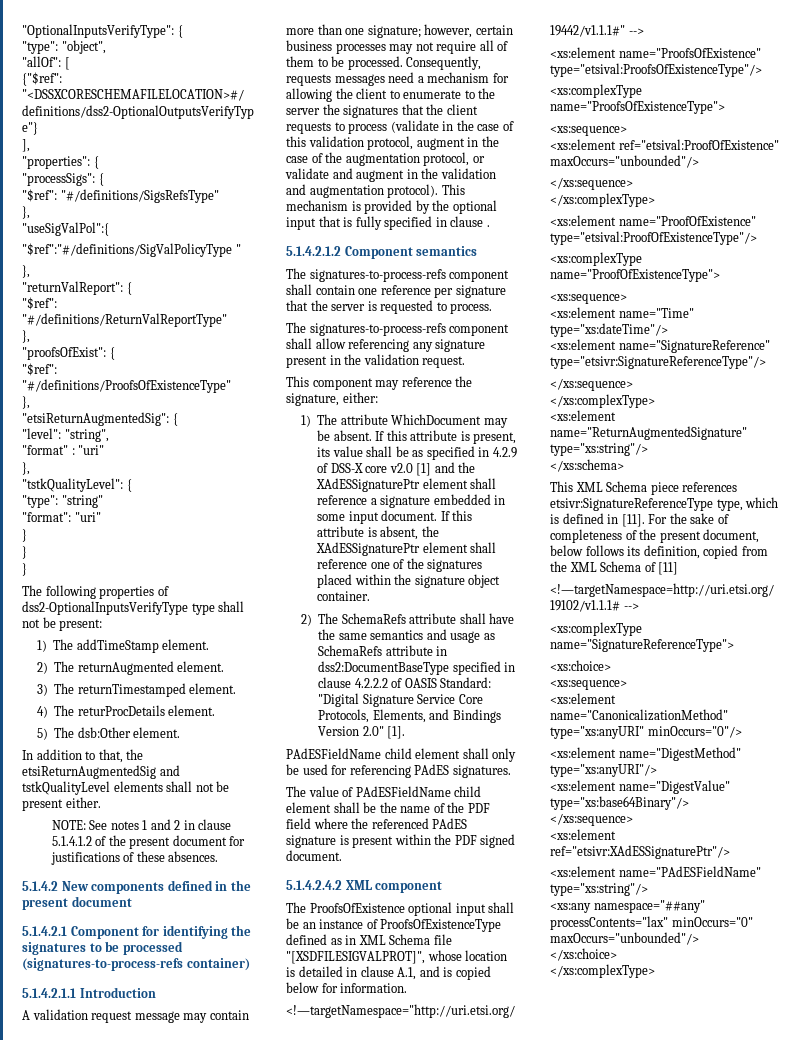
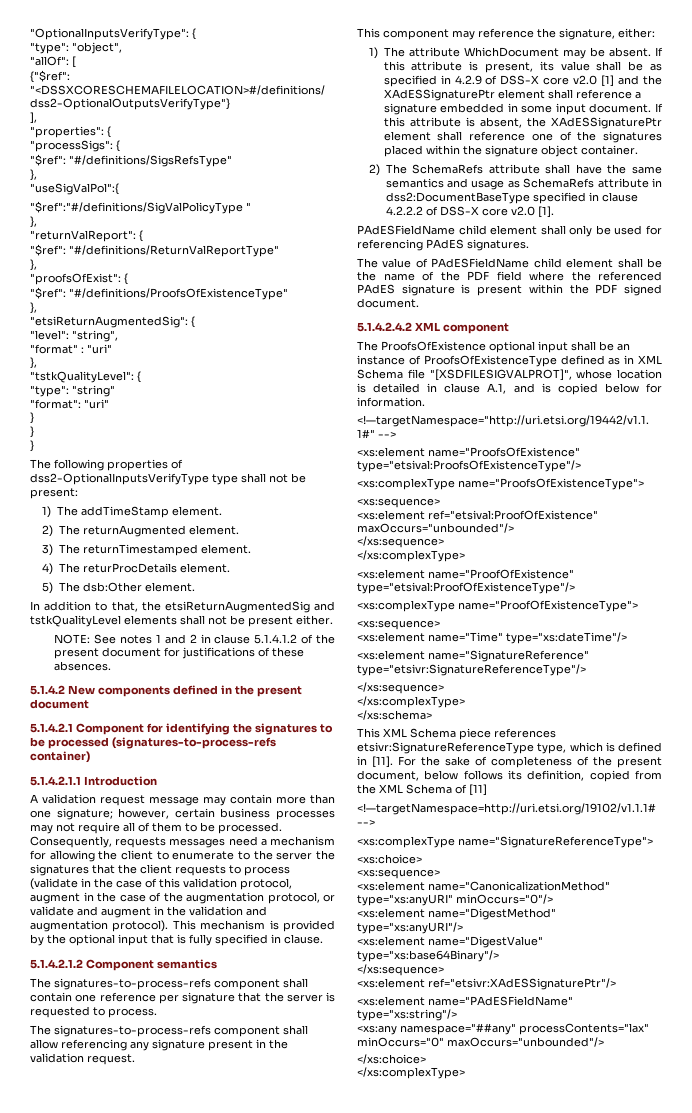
[450,216,490,227] clause . -> [284,934,323,944] clause.
[404,677,492,688] [318,693,483,707] [318,709,501,723] [318,726,384,736] OASIS Standard: "Digital Signature Service Core Protocols, Elements, and Bindings Version 2.0" -> [439,206,535,216] DSS-X core v2.0
[550,410,616,421] [550,426,747,440] [550,443,648,456] // <xs:element name="ReturnAugmentedSignature" type="xs:string"/> -> (465, 702) none

